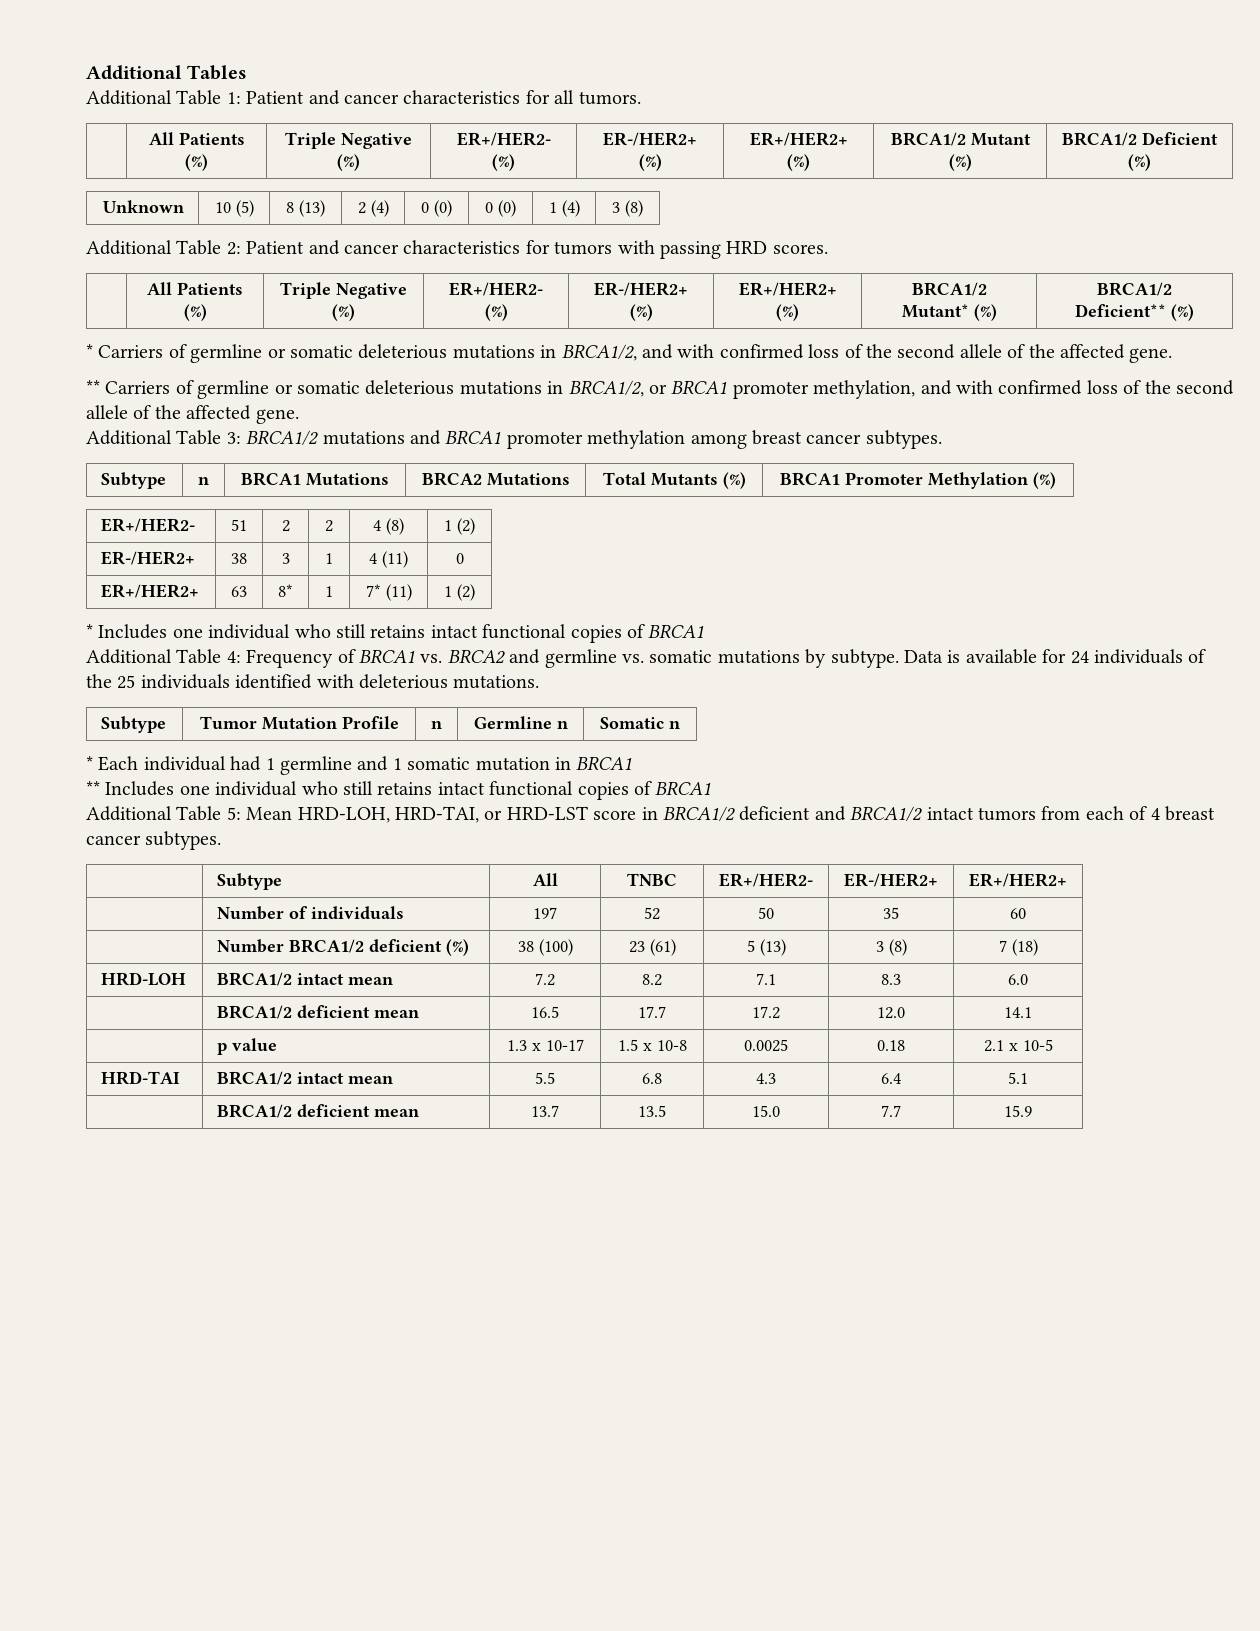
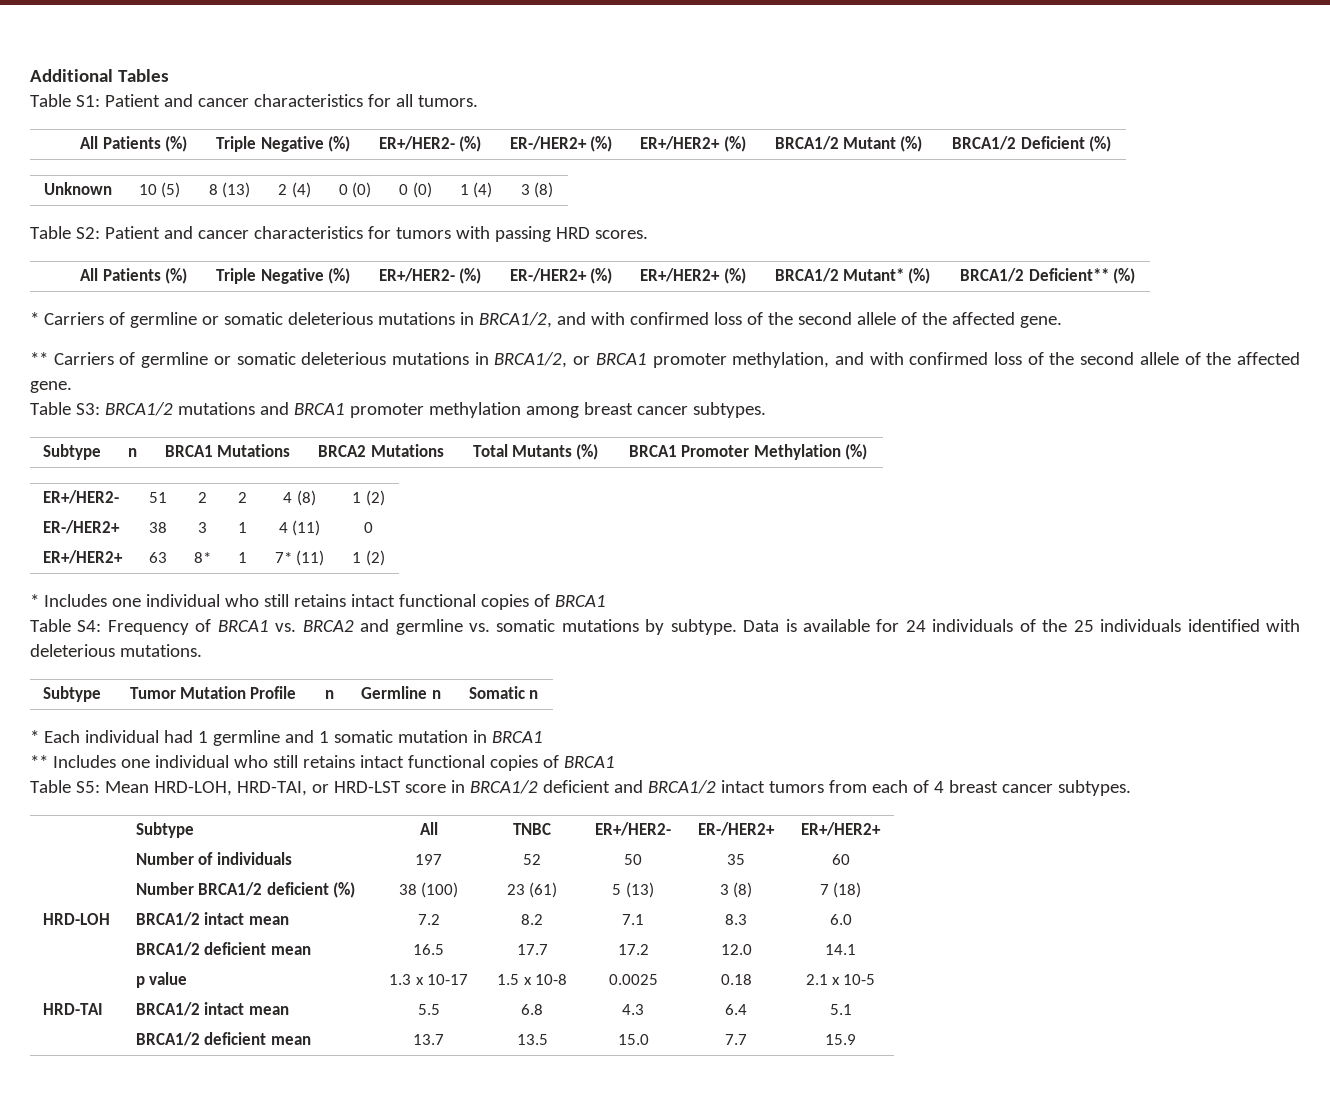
[86,90,241,105] Additional Table 1: -> [30,94,100,107] Table S1:
[86,240,241,255] Additional Table 2: -> [30,226,100,239] Table S2:
[86,430,241,445] Additional Table 3: -> [30,402,100,415] Table S3:
[86,649,241,664] Additional Table 4: -> [30,619,102,632] Table S4:
[86,806,241,821] Additional Table 5: -> [30,780,100,793] Table S5:

